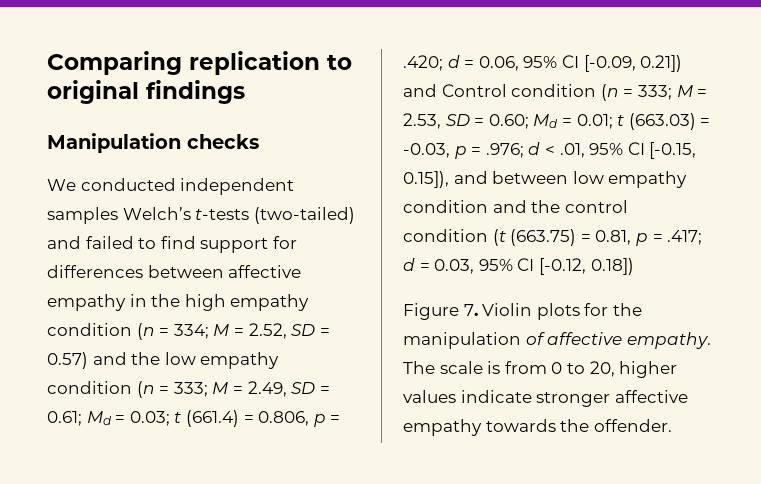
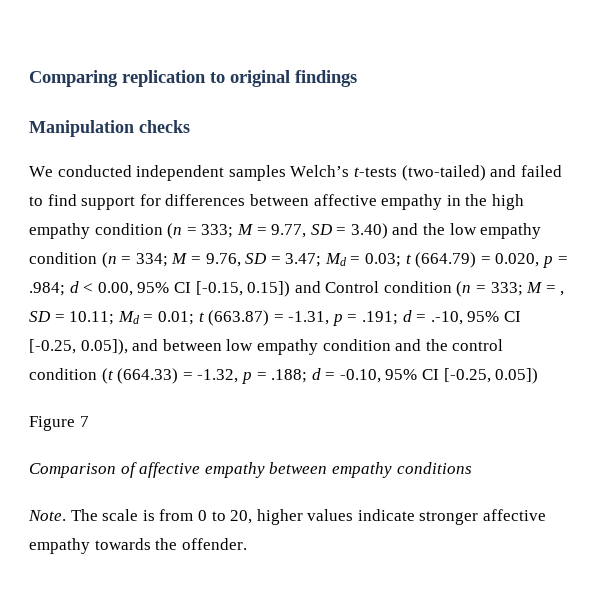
[173,323,330,339] [47,352,88,369] 334; M = 2.52, SD = 0.57) -> [201,223,388,239] 333; M = 9.77, SD = 3.40)
[173,381,330,397] [47,411,82,426] 333; M = 2.49, SD = 0.61; -> [135,253,322,267] 334; M = 9.76, SD = 3.47;
[185,410,341,427] [403,55,683,72] (661.4) = 0.806, p = .420; d = 0.06, 95% CI [-0.09, 0.21]) -> [415,252,568,268] [29,281,291,297] (664.79) = 0.020, p = .984; d < 0.00, 95% CI [-0.15, 0.15])
[403,113,529,129] 2.53, SD = 0.60; -> [560,291,565,296] [29,311,115,325] , SD = 10.11;
[628,113,711,130] [403,142,697,159] [403,171,449,188] (663.03) = -0.03, p = .976; d < .01, 95% CI [-0.15, 0.15]), -> [208,310,522,326] [29,339,128,355] (663.87) = -1.31, p = .191; d = .-10, 95% CI [-0.25, 0.05]),
[510,229,703,246] [403,258,634,275] (663.75) = 0.81, p = .417; d = 0.03, 95% CI [-0.12, 0.18]) -> [117,368,539,384] (664.33) = -1.32, p = .188; d = -0.10, 95% CI [-0.25, 0.05])
[463,303,642,320] [403,332,711,349] 7. Violin plots for the manipulation of affective empathy. -> [79,416,89,427] [29,462,472,478] [28,510,66,521] 7 // Comparison of affective empathy between empathy conditions // Note.

